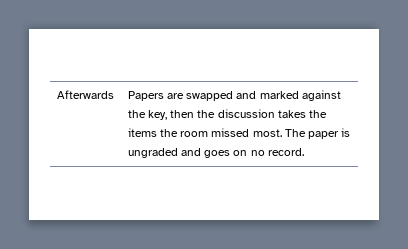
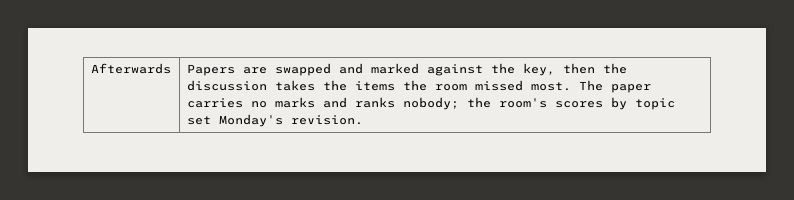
[341,128,351,137] [127,148,304,158] is ungraded and goes on no record. -> [186,97,675,110] [186,114,363,127] carries no marks and ranks nobody; the room's scores by topic set Monday's revision.

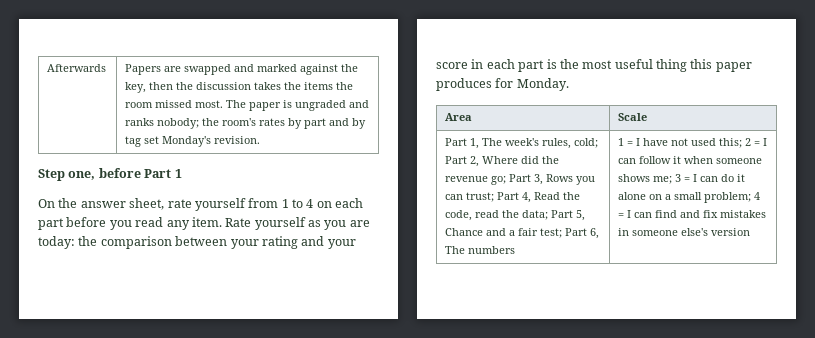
[186,97,315,108] carries no marks -> [283,100,347,111] is ungraded
[554,97,675,110] [186,114,363,127] scores by topic set Monday's revision. -> [259,118,367,129] [125,136,261,147] [38,168,182,181] [38,198,364,211] [38,217,370,230] [38,236,356,249] [436,59,752,72] [436,78,569,91] [445,113,473,121] [618,113,648,121] [445,138,599,149] [445,156,560,167] [445,174,596,185] [445,192,581,203] [445,210,586,221] [445,228,600,239] [445,246,516,254] [618,138,768,148] [618,156,763,164] [618,174,746,184] [618,192,761,203] [618,210,767,218] [618,228,751,236] rates by part and by tag set Monday's revision. // Step one, before Part 1 // On the answer sheet, rate yourself from 1 to 4 on each part before you read any item. Rate yourself as you are today: the comparison between your rating and your score in each part is the most useful thing this paper produces for Monday. // Area | Scale // Part 1, The week's rules, cold; Part 2, Where did the revenue go; Part 3, Rows you can trust; Part 4, Read the code, read the data; Part 5, Chance and a fair test; Part 6, The numbers | 1 = I have not used this; 2 = I can follow it when someone shows me; 3 = I can do it alone on a small problem; 4 = I can find and fix mistakes in someone else's version

